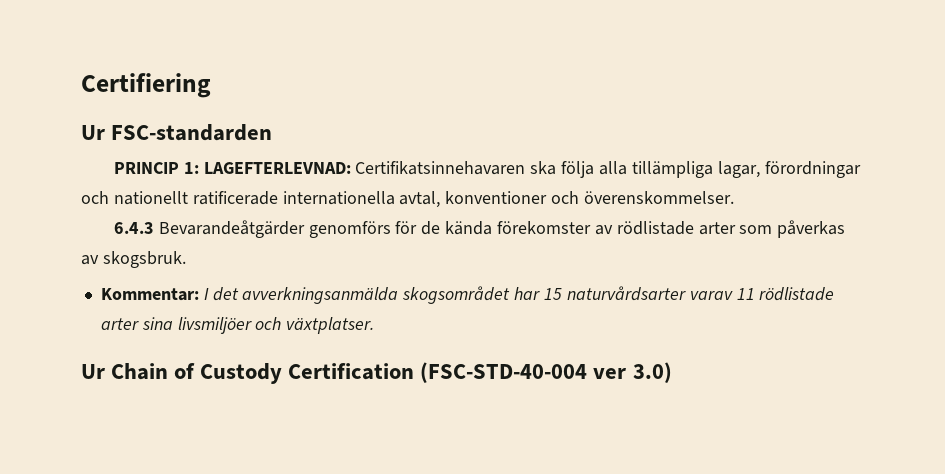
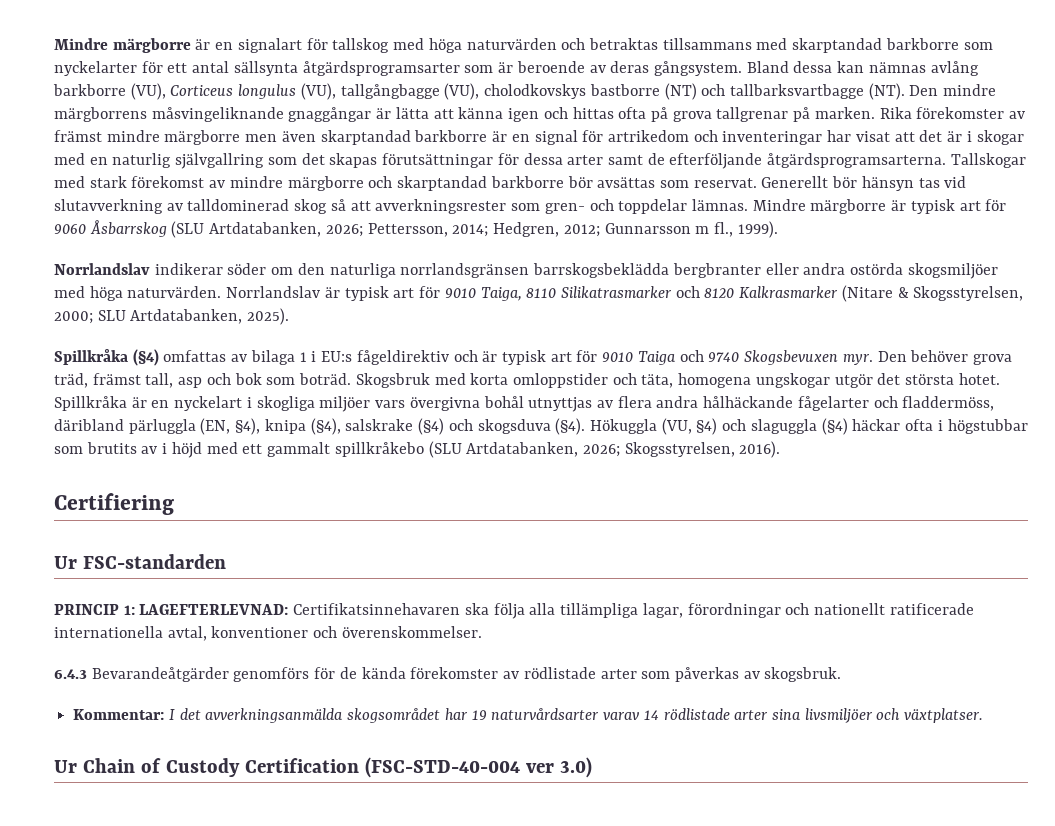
(81, 85) none -> [54,38,993,53] [54,61,979,76] [53,83,997,100] [54,107,1026,122] [54,130,1024,145] [54,153,1026,169] [54,176,967,191] [54,199,1007,214] [54,220,778,238] [54,263,998,279] [54,285,1024,302] [54,308,290,325] [54,349,1012,366] [54,373,1000,388] [54,396,995,412] [54,418,1028,435] [54,441,781,458] Mindre märgborre är en signalart för tallskog med höga naturvärden och betraktas tillsammans med skarptandad barkborre som nyckelarter för ett antal sällsynta åtgärdsprogramsarter som är beroende av deras gångsystem. Bland dessa kan nämnas avlång barkborre (VU), Corticeus longulus (VU), tallgångbagge (VU), cholodkovskys bastborre (NT) och tallbarksvartbagge (NT). Den mindre märgborrens måsvingeliknande gnaggångar är lätta att känna igen och hittas ofta på grova tallgrenar på marken. Rika förekomster av främst mindre märgborre men även skarptandad barkborre är en signal för artrikedom och inventeringar har visat att det är i skogar med en naturlig självgallring som det skapas förutsättningar för dessa arter samt de efterföljande åtgärdsprogramsarterna. Tallskogar med stark förekomst av mindre märgborre och skarptandad barkborre bör avsättas som reservat. Generellt bör hänsyn tas vid slutavverkning av talldominerad skog så att avverkningsrester som gren- och toppdelar lämnas. Mindre märgborre är typisk art för 9060 Åsbarrskog (SLU Artdatabanken, 2026; Pettersson, 2014; Hedgren, 2012; Gunnarsson m fl., 1999). // Norrlandslav indikerar söder om den naturliga norrlandsgränsen barrskogsbeklädda bergbranter eller andra ostörda skogsmiljöer med höga naturvärden. Norrlandslav är typisk art för 9010 Taiga, 8110 Silikatrasmarker och 8120 Kalkrasmarker (Nitare & Skogsstyrelsen, 2000; SLU Artdatabanken, 2025). // Spillkråka (§4) omfattas av bilaga 1 i EU:s fågeldirektiv och är typisk art för 9010 Taiga och 9740 Skogsbevuxen myr. Den behöver grova träd, främst tall, asp och bok som boträd. Skogsbruk med korta omloppstider och täta, homogena ungskogar utgör det största hotet. Spillkråka är en nyckelart i skogliga miljöer vars övergivna bohål utnyttjas av flera andra hålhäckande fågelarter och fladdermöss, däribland pärluggla (EN, §4), knipa (§4), salskrake (§4) och skogsduva (§4). Hökuggla (VU, §4) och slaguggla (§4) häckar ofta i högstubbar som brutits av i höjd med ett gammalt spillkråkebo (SLU Artdatabanken, 2026; Skogsstyrelsen, 2016). //
[543,288,562,300] 15 -> [471,710,487,720] 19
[736,288,755,300] 11 -> [643,710,659,720] 14

